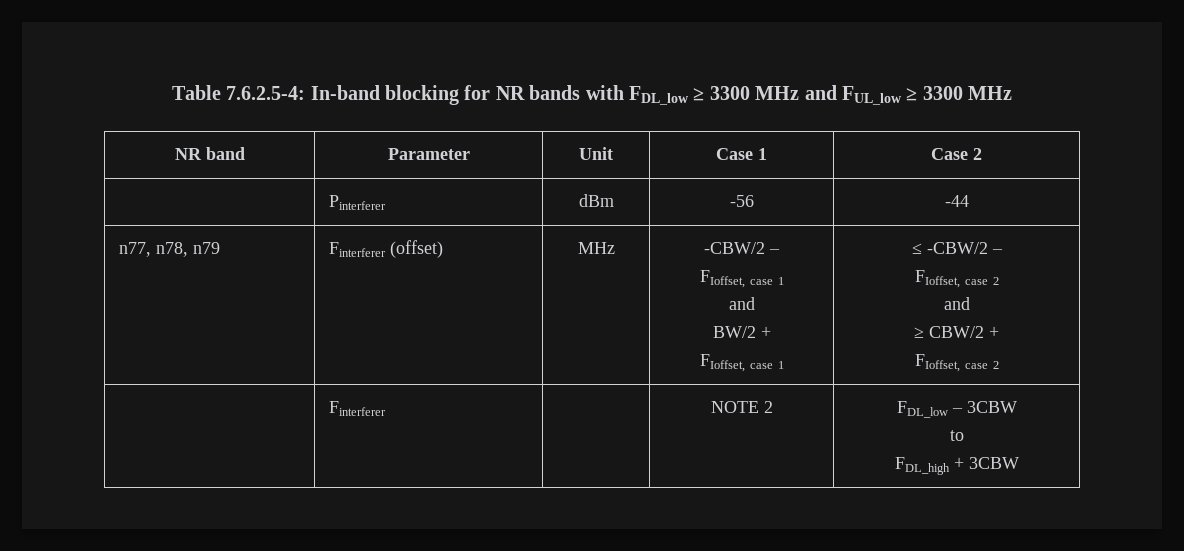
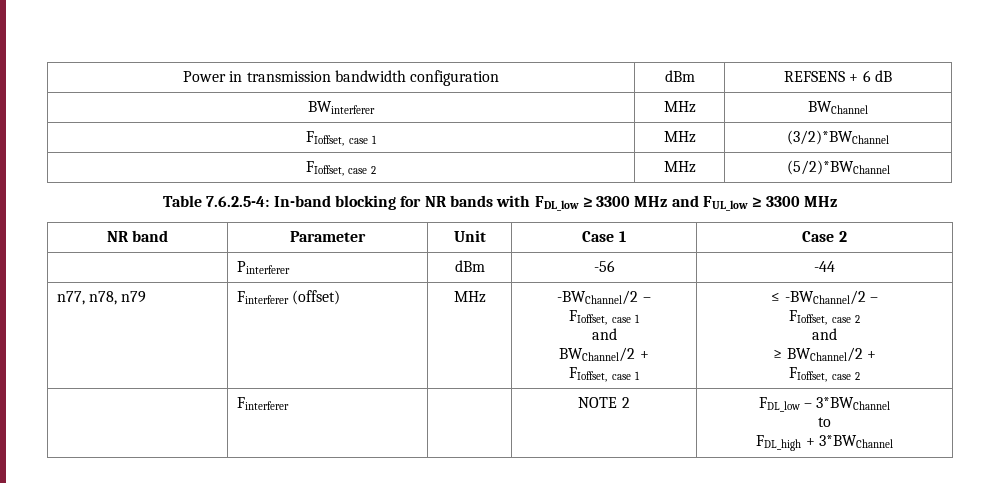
(171, 92) none -> [182,70,500,86] [664,70,695,82] [784,70,892,82] [308,101,375,114] [663,101,696,113] [808,101,868,114] [306,131,377,146] [663,131,696,143] [787,130,889,145] [305,161,377,176] [663,161,696,173] [786,160,890,175] Power in transmission bandwidth configuration | dBm | REFSENS + 6 dB // BWinterferer | MHz | BWChannel // FIoffset, case 1 | MHz | (3/2)*BWChannel // FIoffset, case 2 | MHz | (5/2)*BWChannel //
[704,242,765,254] -CBW/2 -> [557,290,639,305] -BWChannel/2
[712,326,756,338] BW/2 -> [559,347,636,362] BWChannel/2
[926,242,988,254] -CBW/2 -> [784,290,866,305] -BWChannel/2
[929,326,984,338] CBW/2 -> [786,347,863,362] BWChannel/2
[966,401,1017,413] 3CBW -> [816,397,891,410] 3*BWChannel
[968,457,1019,469] 3CBW -> [818,435,893,448] 3*BWChannel

